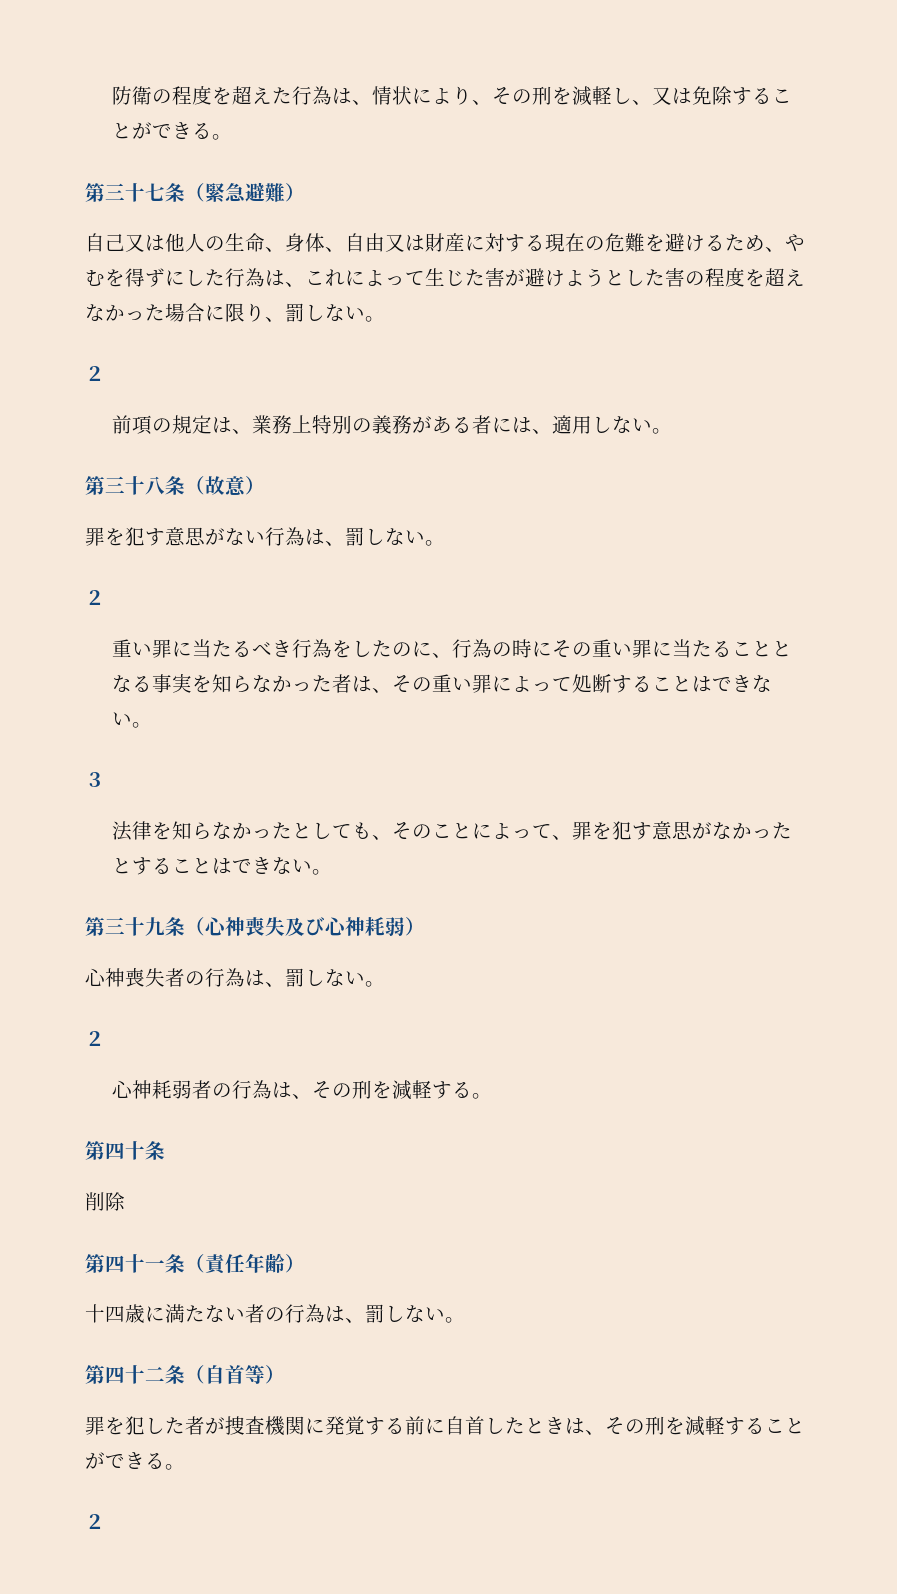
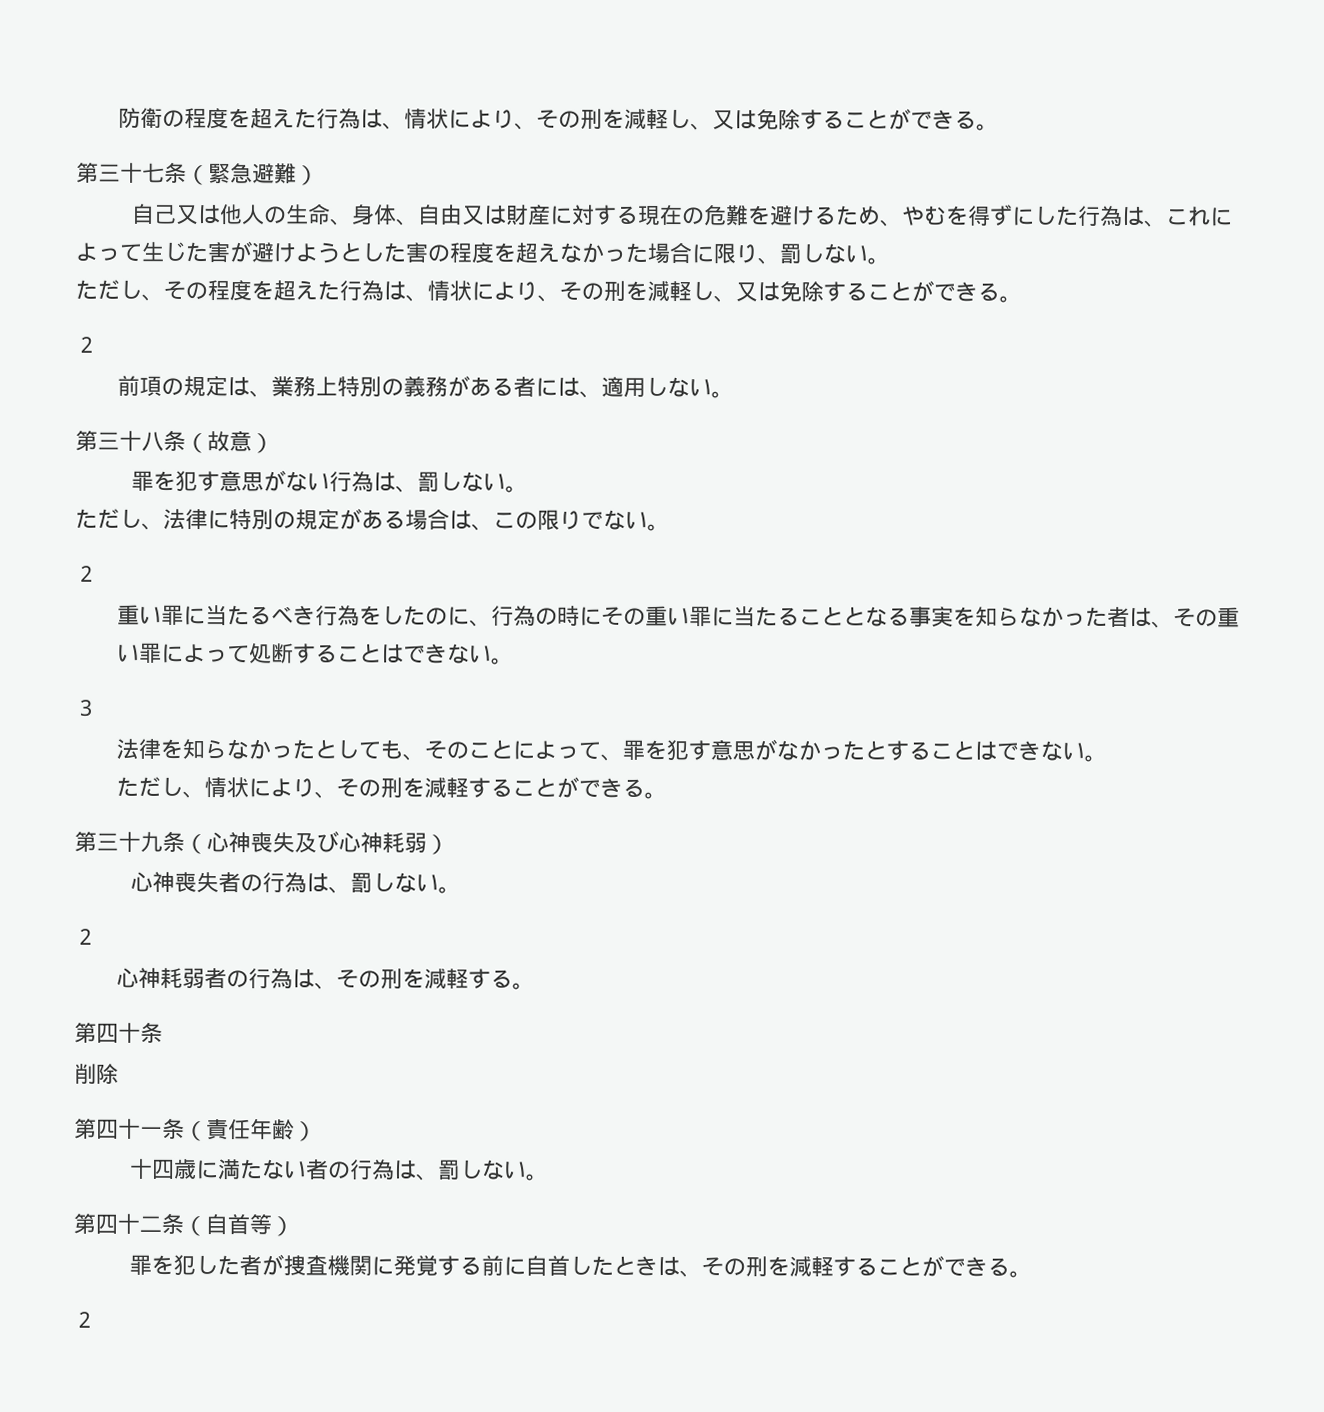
(385, 319) none -> [75,279,1022,303] // ただし、その程度を超えた行為は、情状により、その刑を減軽し、又は免除することができる。
(445, 543) none -> [75,508,670,532] // ただし、法律に特別の規定がある場合は、この限りでない。
(333, 872) none -> [115,776,667,800] // ただし、情状により、その刑を減軽することができる。

